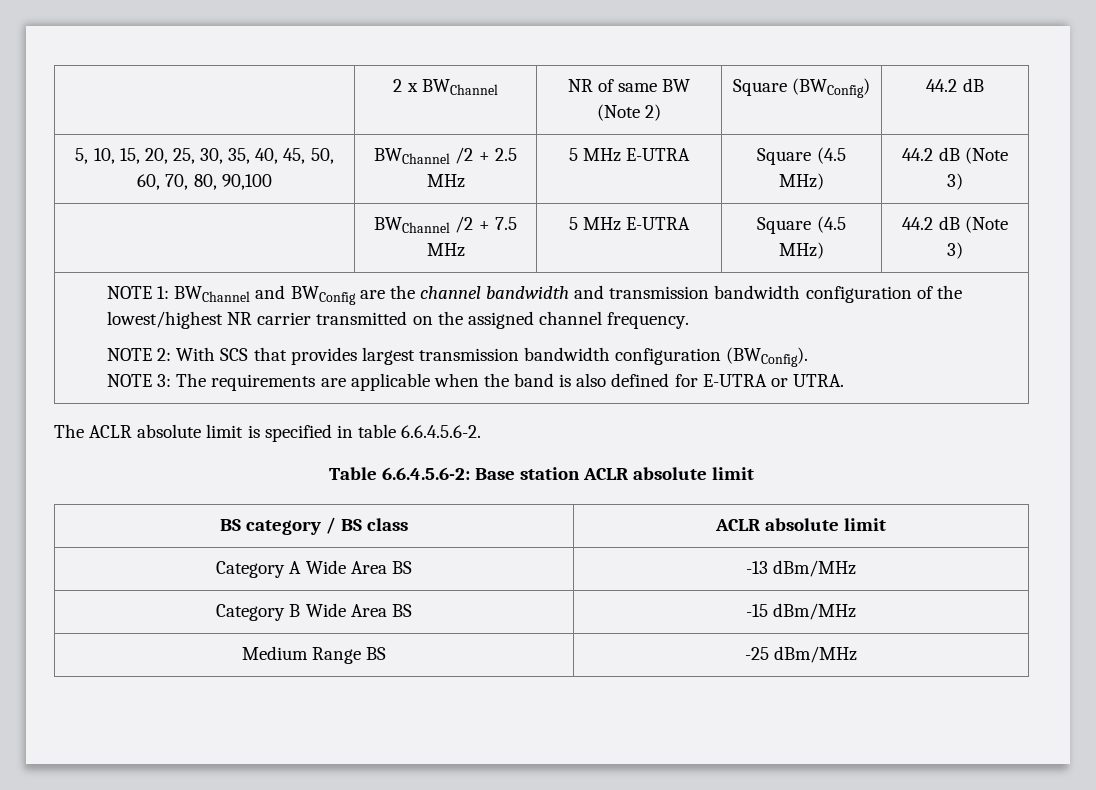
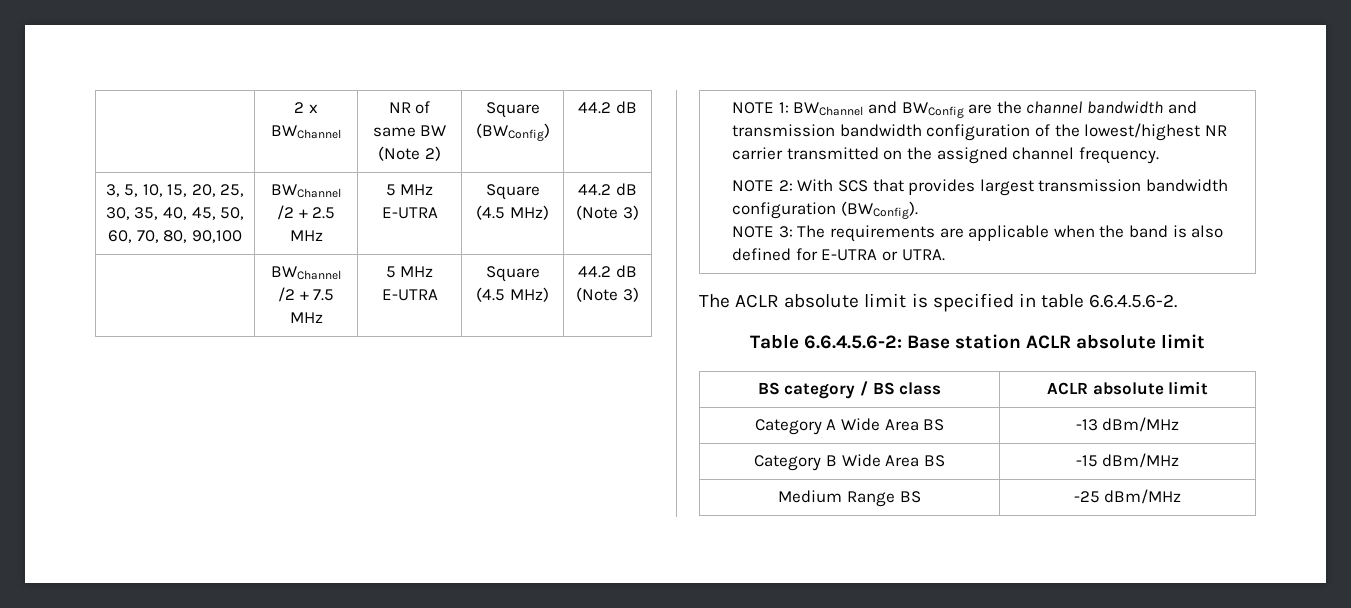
(984, 85) none -> [105,184,120,197] 3,

